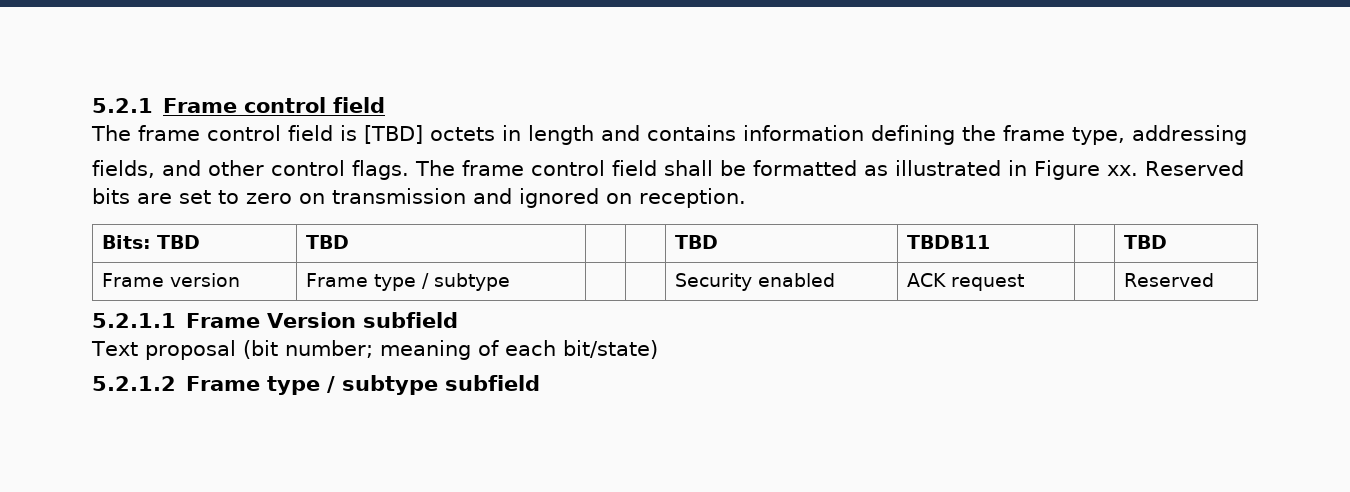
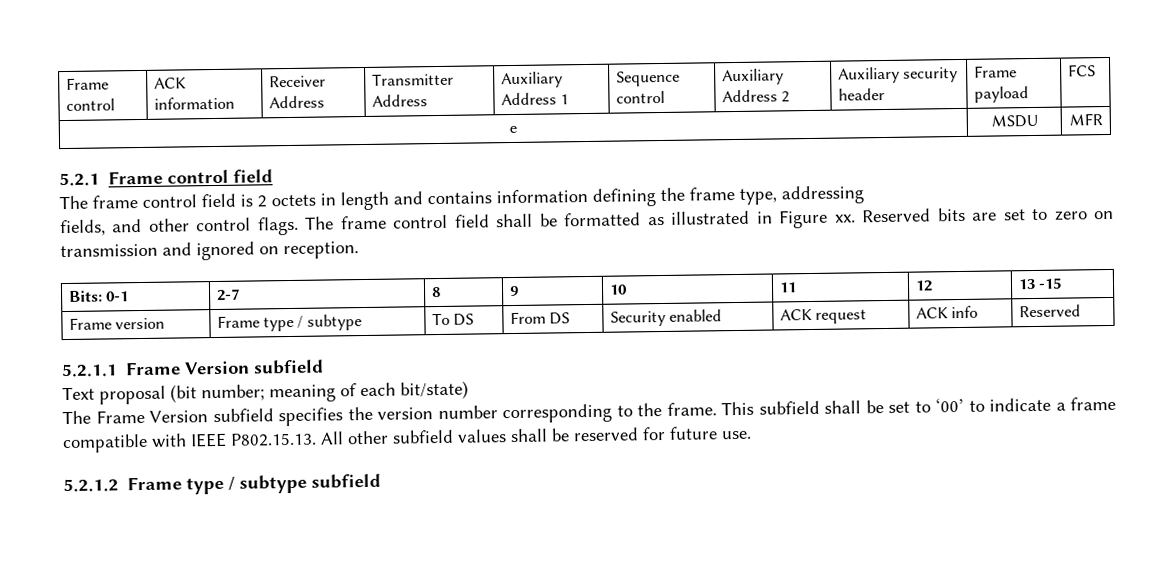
(92, 105) none -> [65,77,109,90] [65,98,115,111] [153,77,186,89] [153,96,235,110] [268,75,326,88] [268,95,325,109] [371,72,454,86] [371,94,428,107] [500,71,563,89] [500,92,569,106] [615,70,680,87] [615,90,665,104] [721,68,784,86] [721,89,790,103] [837,66,958,84] [837,87,885,101] [973,65,1017,78] [973,86,1029,103] [1067,64,1096,77] [509,125,517,134] [990,114,1038,128] [1068,113,1103,126] Frame control | ACK information | Receiver Address | Transmitter Address | Auxiliary Address 1 | Sequence control | Auxiliary Address 2 | Auxiliary security header | Frame payload | FCS // e | MSDU | MFR //
[364,125,423,144] [TBD] -> [257,195,267,208] 2
[157,235,201,249] [306,235,350,249] [675,235,719,249] [907,235,991,249] [1124,235,1168,249] TBD | TBD | | | TBD | TBDB11 | | TBD -> [105,291,129,302] [215,288,240,301] [430,286,441,298] [508,285,519,297] [608,284,627,295] [778,282,797,293] [914,280,933,292] [1017,277,1062,290] 0-1 | 2-7 | 8 | 9 | 10 | 11 | 12 | 13 -15
(511, 282) | -> [431,312,474,326] [509,311,570,325] To DS | From DS
(1025, 282) none -> [915,305,978,319] ACK info
(658, 349) none -> [62,396,1116,427] [62,426,752,454] // The Frame Version subfield specifies the version number corresponding to the frame. This subfield shall be set to ‘00’ to indicate a frame compatible with IEEE P802.15.13. All other subfield values shall be reserved for future use.

